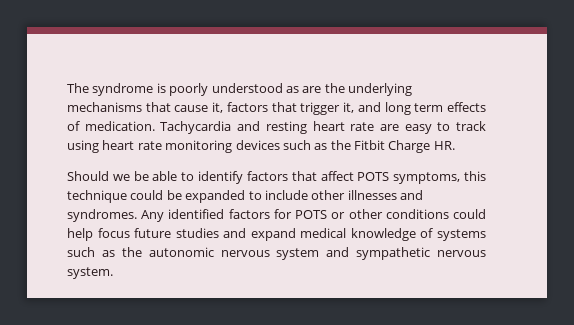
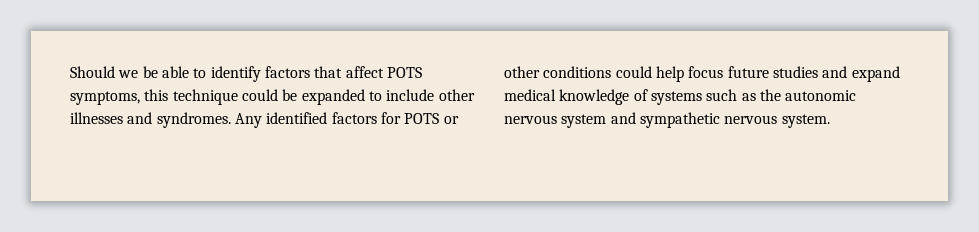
[67,83,412,96] [67,102,487,115] [67,121,487,134] [67,140,455,153] The syndrome is poorly understood as are the underlying mechanisms that cause it, factors that trigger it, and long term effects of medication. Tachycardia and resting heart rate are easy to track using heart rate monitoring devices such as the Fitbit Charge HR. // -> (70, 72) none

